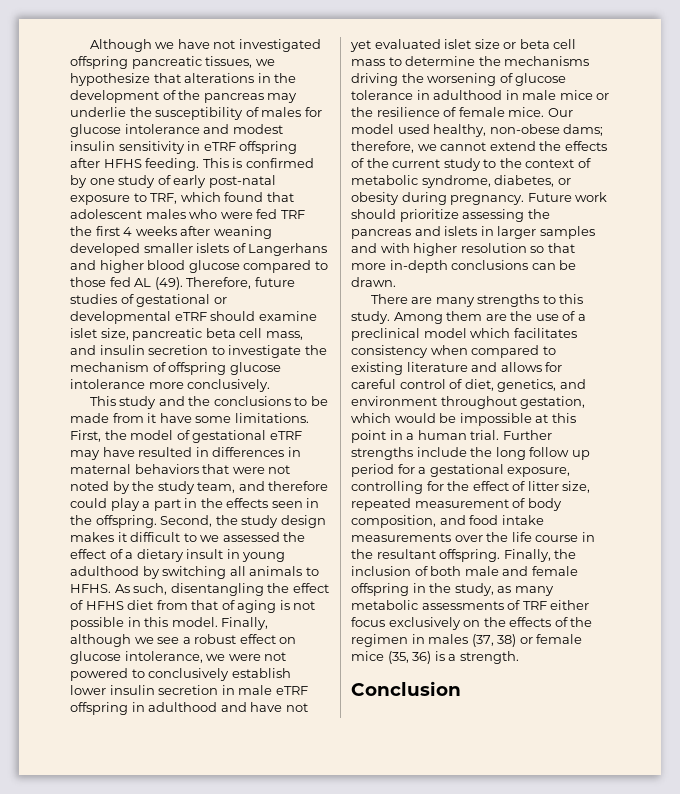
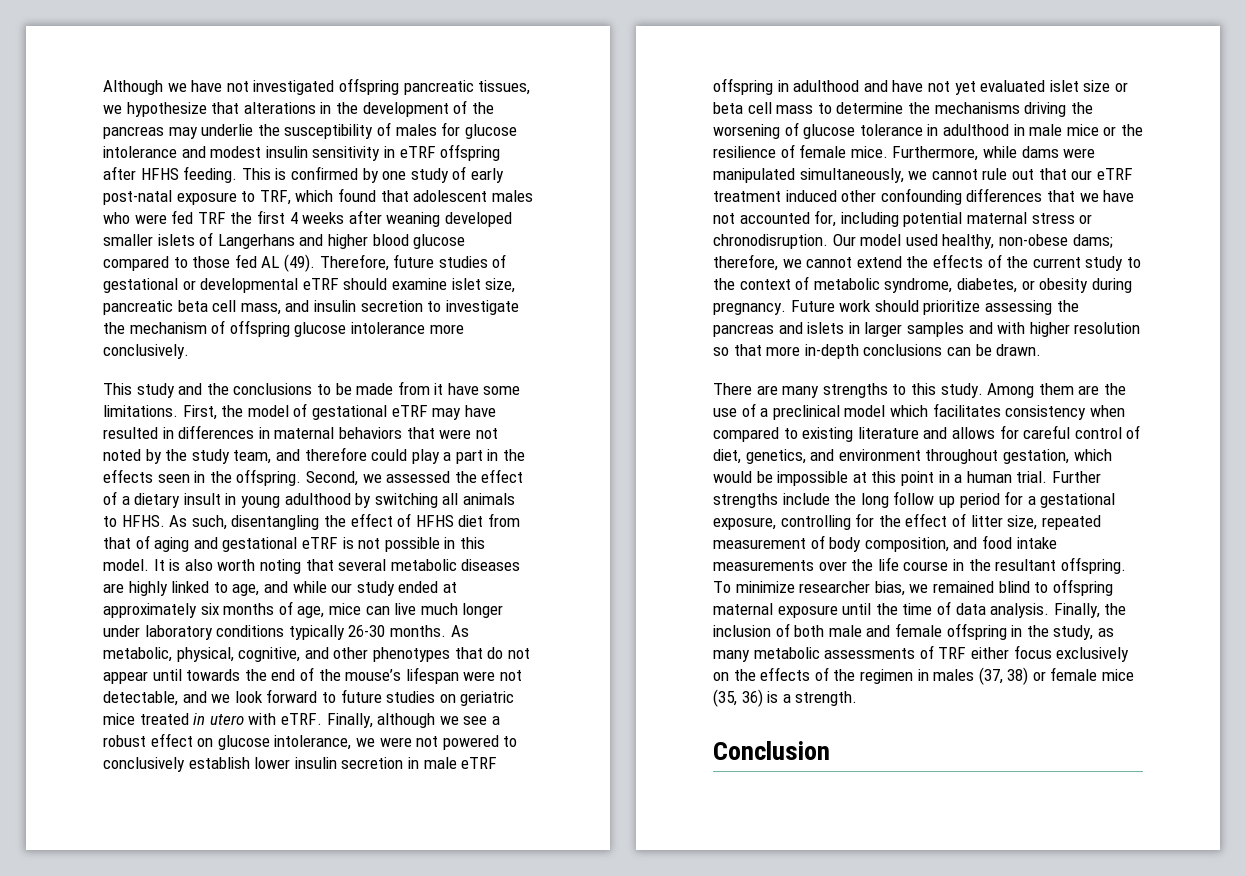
[215,515,326,528] [70,532,197,542] the study design makes it difficult to -> (358, 478) none
(277, 606) none -> [193,537,338,552] and gestational eTRF
(218, 622) none -> [153,559,521,574] [103,581,457,596] [103,601,504,618] [103,625,469,640] [103,647,530,662] [103,667,522,684] [103,689,515,706] [103,713,322,725] It is also worth noting that several metabolic diseases are highly linked to age, and while our study ended at approximately six months of age, mice can live much longer under laboratory conditions typically 26-30 months. As metabolic, physical, cognitive, and other phenotypes that do not appear until towards the end of the mouse’s lifespan were not detectable, and we look forward to future studies on geriatric mice treated in utero with eTRF.
(545, 112) none -> [892,146,1096,161] [713,168,1133,183] [713,188,1135,205] [713,210,1093,227] [713,234,828,249] Furthermore, while dams were manipulated simultaneously, we cannot rule out that our eTRF treatment induced other confounding differences that we have not accounted for, including potential maternal stress or chronodisruption.
(501, 555) none -> [713,579,1113,596] [713,601,1050,618] To minimize researcher bias, we remained blind to offspring maternal exposure until the time of data analysis.

